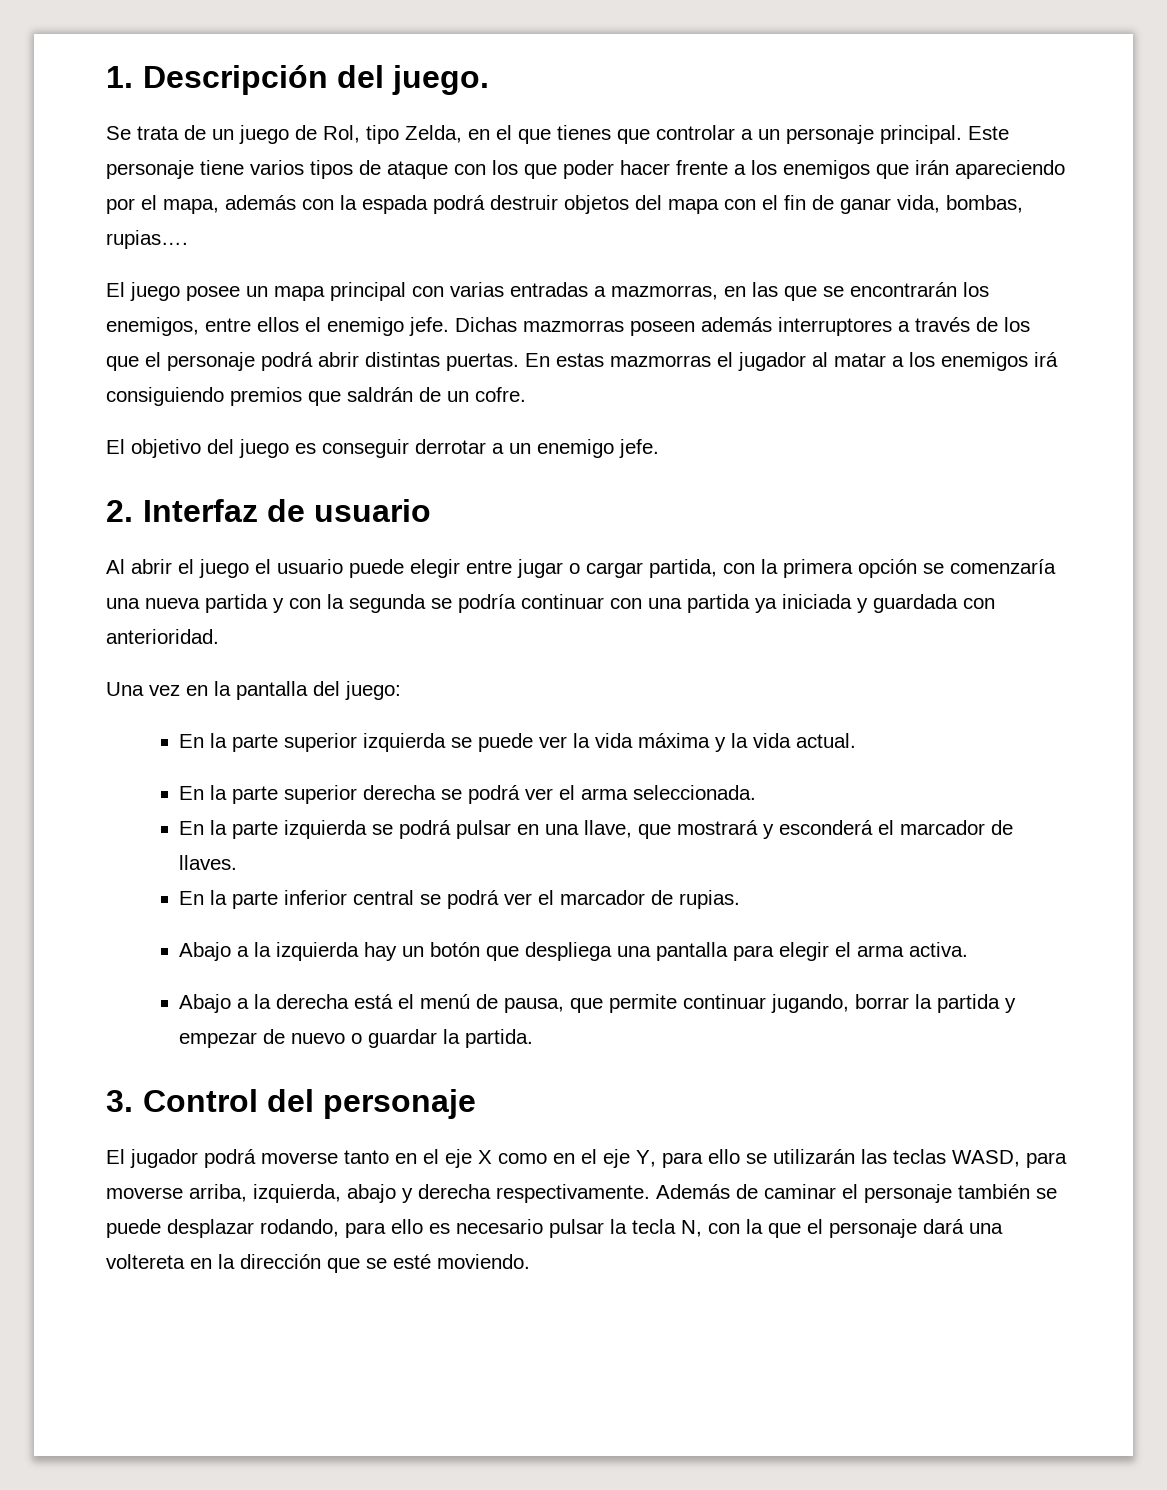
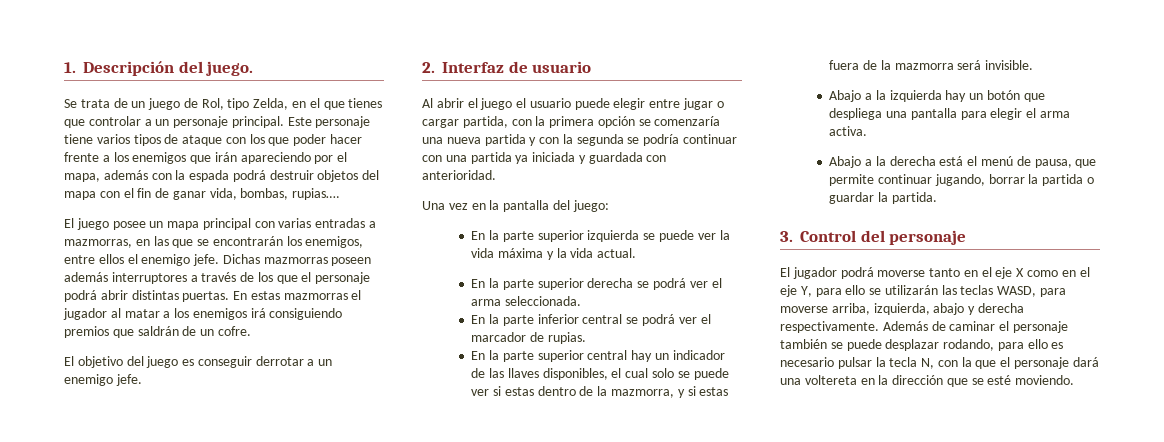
[179,820,1014,839] [179,855,238,870] // En la parte izquierda se podrá pulsar en una llave, que mostrará y esconderá el marcador de llaves. -> (582, 301) none
(741, 899) none -> [471,350,725,362] [471,368,729,380] [471,386,729,398] [829,60,1034,70] // En la parte superior central hay un indicador de las llaves disponibles, el cual solo se puede ver si estas dentro de la mazmorra, y si estas fuera de la mazmorra será invisible.
[1005,998,1017,1013] [179,1029,346,1048] y empezar de nuevo -> (1084, 180) none

